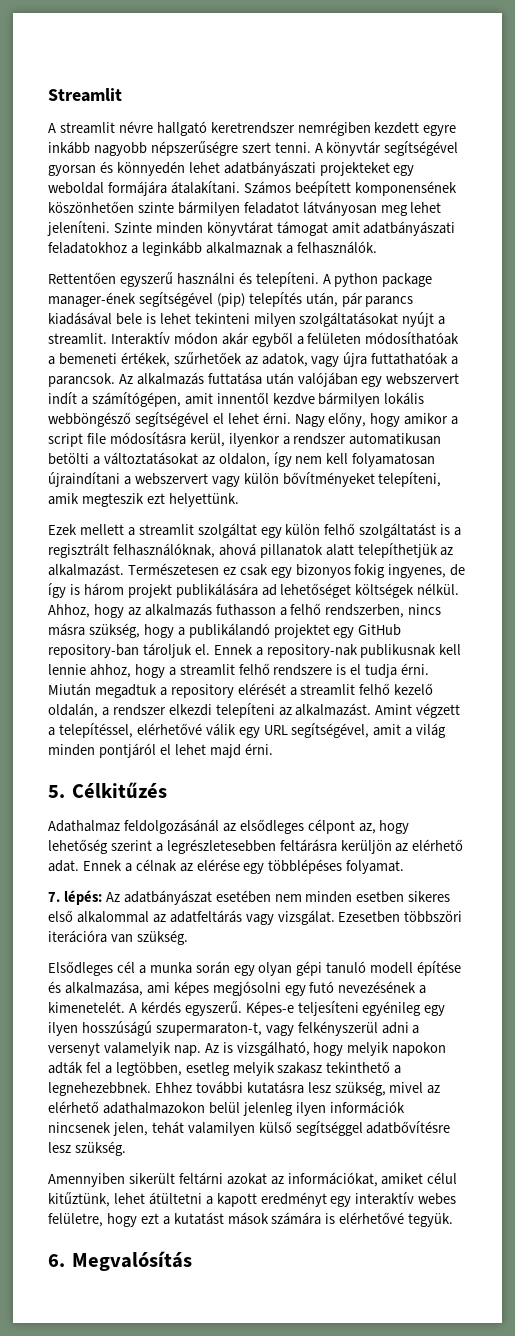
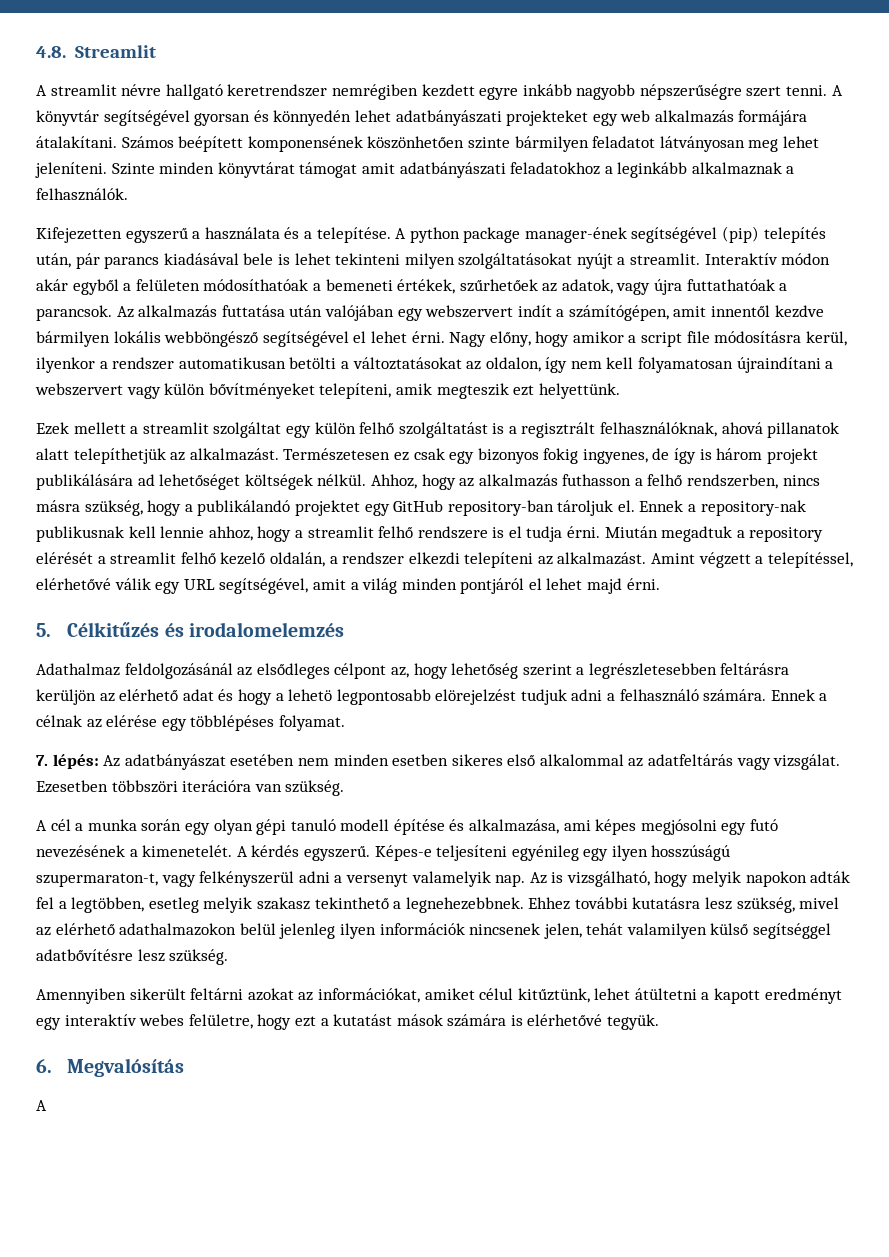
(48, 95) none -> [36,46,66,58] 4.8.
[48,182,104,194] weboldal -> [620,110,734,123] web alkalmazás
[48,272,319,287] Rettentően egyszerű használni és telepíteni. -> [36,227,391,243] Kifejezetten egyszerű a használata és a telepítése.
(168, 790) none -> [164,622,345,637] és irodalomelemzés
[48,860,79,872] adat. -> [182,689,767,705] adat és hogy a lehetö legpontosabb elörejelzést tudjuk adni a felhasználó számára.
[48,961,113,976] Elsődleges -> [36,820,47,831] A
(193, 1261) none -> [36,1100,47,1111] // A

